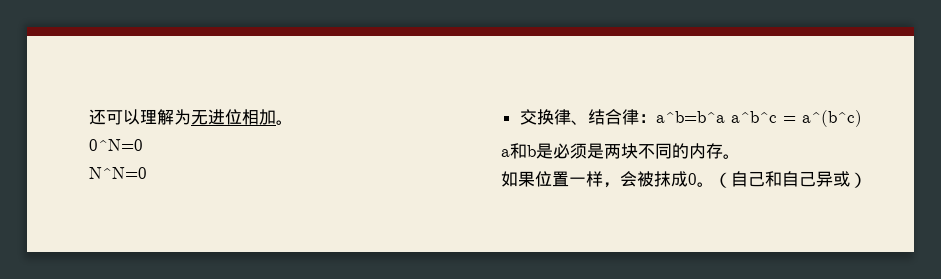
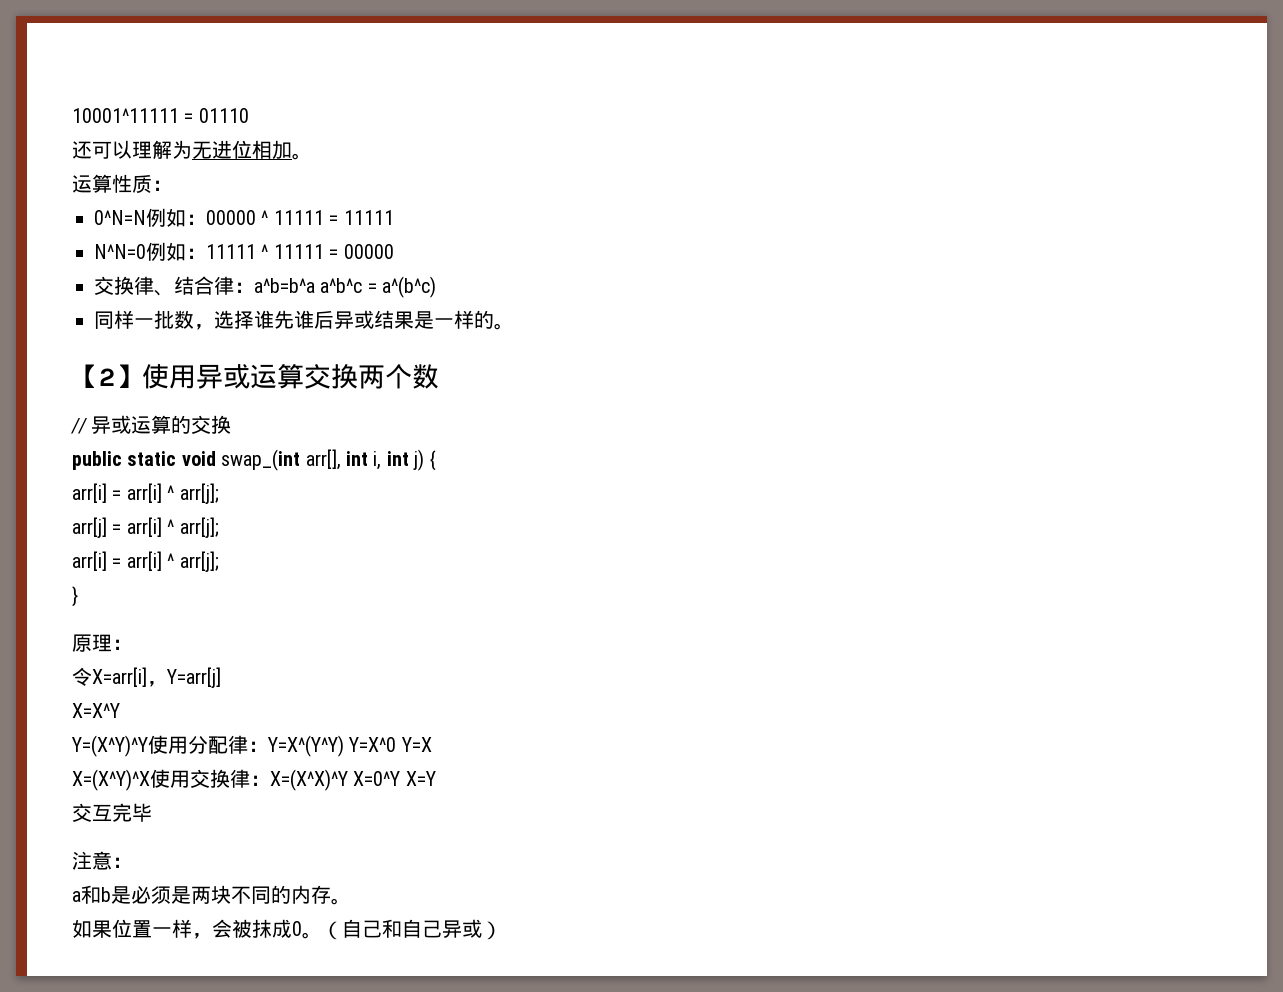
(89, 117) none -> [72,108,249,123] 10001^11111 = 01110 //
[89,139,143,151] [89,167,147,179] 0^N=0 // N^N=0 -> [72,174,172,193] [94,208,394,227] [94,242,394,261] 运算性质： // 0^N=N例如：00000 ^ 11111 = 11111 // N^N=0例如：11111 ^ 11111 = 00000
(862, 118) none -> [94,310,514,330] [72,363,439,389] [71,415,232,434] [72,449,436,471] [72,483,219,504] [72,517,219,538] [72,551,219,572] [72,586,78,607] [72,634,132,652] [72,667,221,688] [72,703,120,718] [71,735,432,757] [72,769,436,791] [72,803,152,822] [72,851,132,870] // 同样一批数，选择谁先谁后异或结果是一样的。 // 【2】使用异或运算交换两个数 // // 异或运算的交换 // public static void swap_(int arr[], int i, int j) { // arr[i] = arr[i] ^ arr[j]; // arr[j] = arr[i] ^ arr[j]; // arr[i] = arr[i] ^ arr[j]; // } // 原理： // 令X=arr[i]，Y=arr[j] // X=X^Y // Y=(X^Y)^Y使用分配律：Y=X^(Y^Y) Y=X^0 Y=X // X=(X^Y)^X使用交换律：X=(X^X)^Y X=0^Y X=Y // 交互完毕 // 注意：

